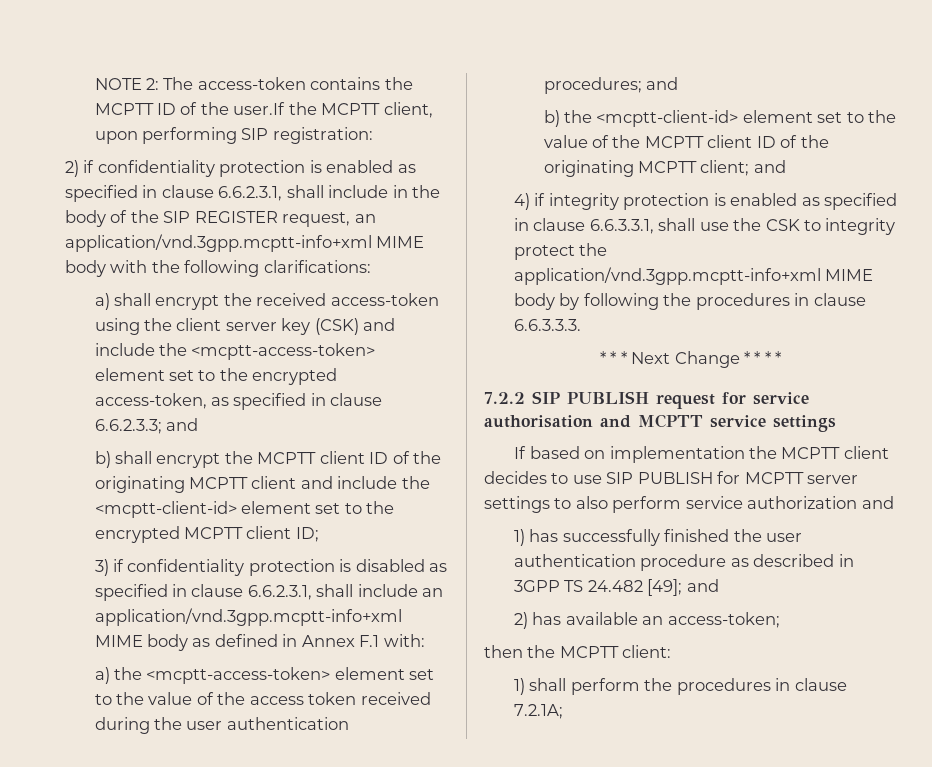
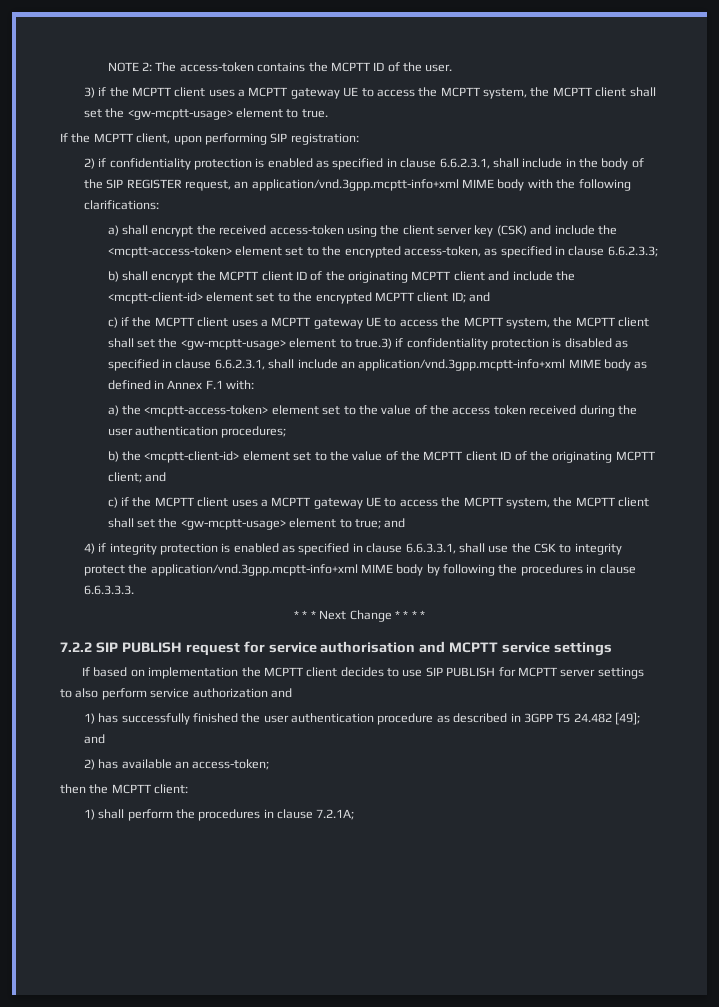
[233,102,286,115] user.If -> [425,64,453,72] [83,87,656,99] [83,108,328,120] [60,133,68,142] user. // 3) if the MCPTT client uses a MCPTT gateway UE to access the MCPTT system, the MCPTT client shall set the <gw-mcptt-usage> element to true. // If
[165,418,198,431] and -> (658, 251) none
[94,559,109,576] // 3) -> [469,292,491,302] [107,317,650,329] [107,338,392,350] and // c) if the MCPTT client uses a MCPTT gateway UE to access the MCPTT system, the MCPTT client shall set the <gw-mcptt-usage> element to true.3)
[645,77,678,90] and -> (287, 432) none
(786, 166) none -> [107,497,650,509] [107,518,406,530] // c) if the MCPTT client uses a MCPTT gateway UE to access the MCPTT system, the MCPTT client shall set the <gw-mcptt-usage> element to true; and

